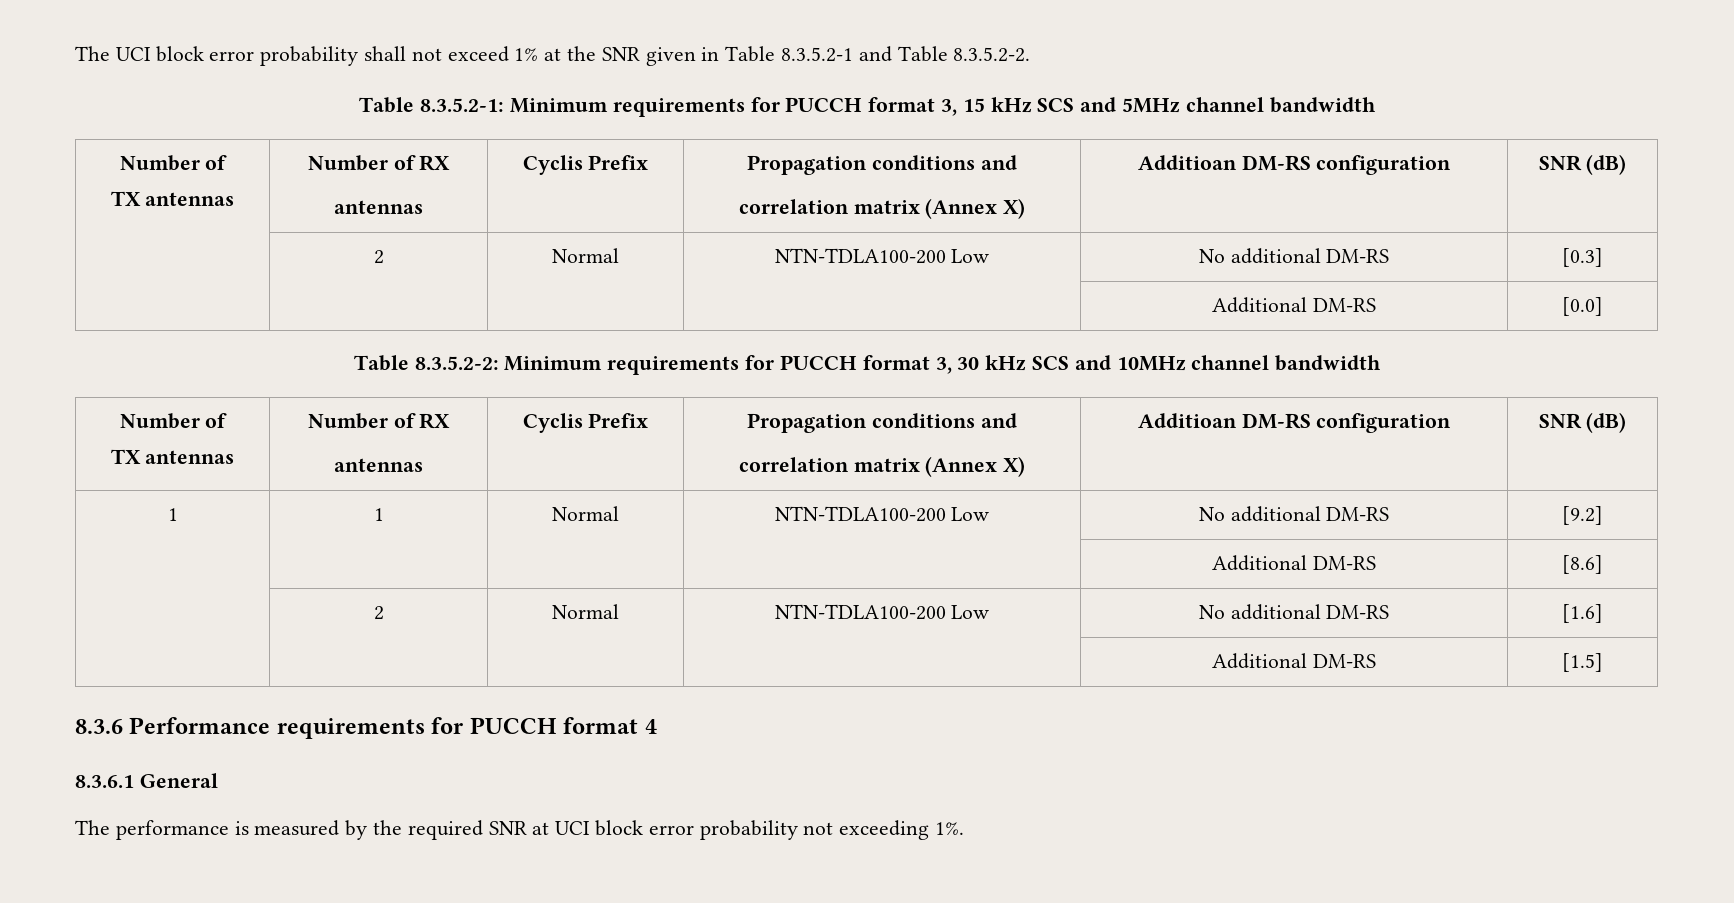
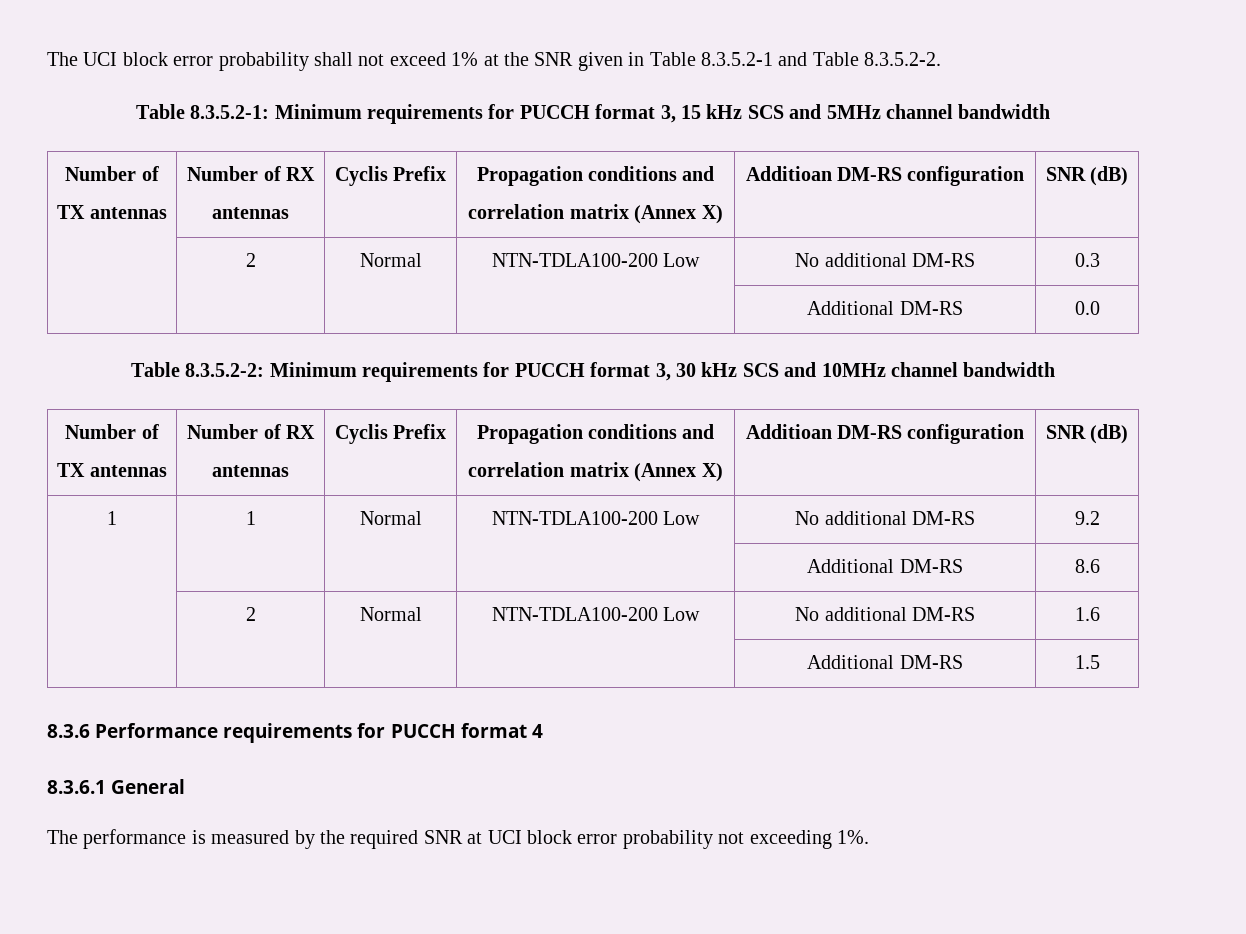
[1562,248,1603,267] [1212,297,1376,313] [1562,297,1603,316] [0.3] // | | | | Additional DM-RS | [0.0] -> [1074,253,1100,267] [807,301,963,315] [1074,301,1100,315] 0.3 // | | | | Additional DM-RS | 0.0
[1562,506,1603,525] [1212,555,1376,571] [1562,555,1603,574] [373,606,384,620] [552,604,619,619] [774,604,990,620] [1198,604,1390,620] [1562,604,1603,623] [1212,653,1376,669] [1562,653,1603,672] [9.2] // | | | | Additional DM-RS | [8.6] // | 2 | Normal | NTN-TDLA100-200 Low | No additional DM-RS | [1.6] // | | | | Additional DM-RS | [1.5] -> [1074,511,1100,525] [807,559,963,573] [1074,559,1100,573] [245,607,256,621] [359,607,422,621] [491,607,701,621] [795,607,975,621] [1074,607,1100,621] [807,655,963,669] [1074,655,1100,669] 9.2 // | | | | Additional DM-RS | 8.6 // | 2 | Normal | NTN-TDLA100-200 Low | No additional DM-RS | 1.6 // | | | | Additional DM-RS | 1.5

